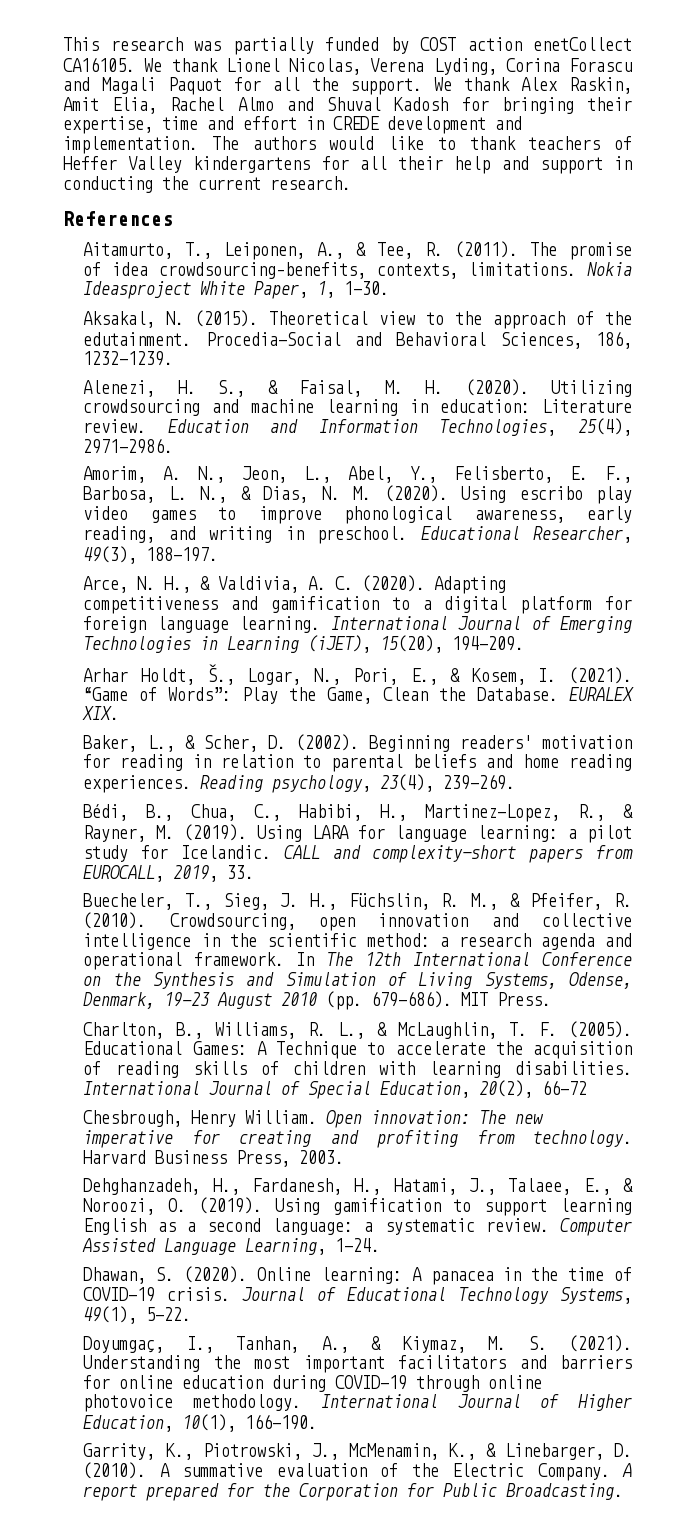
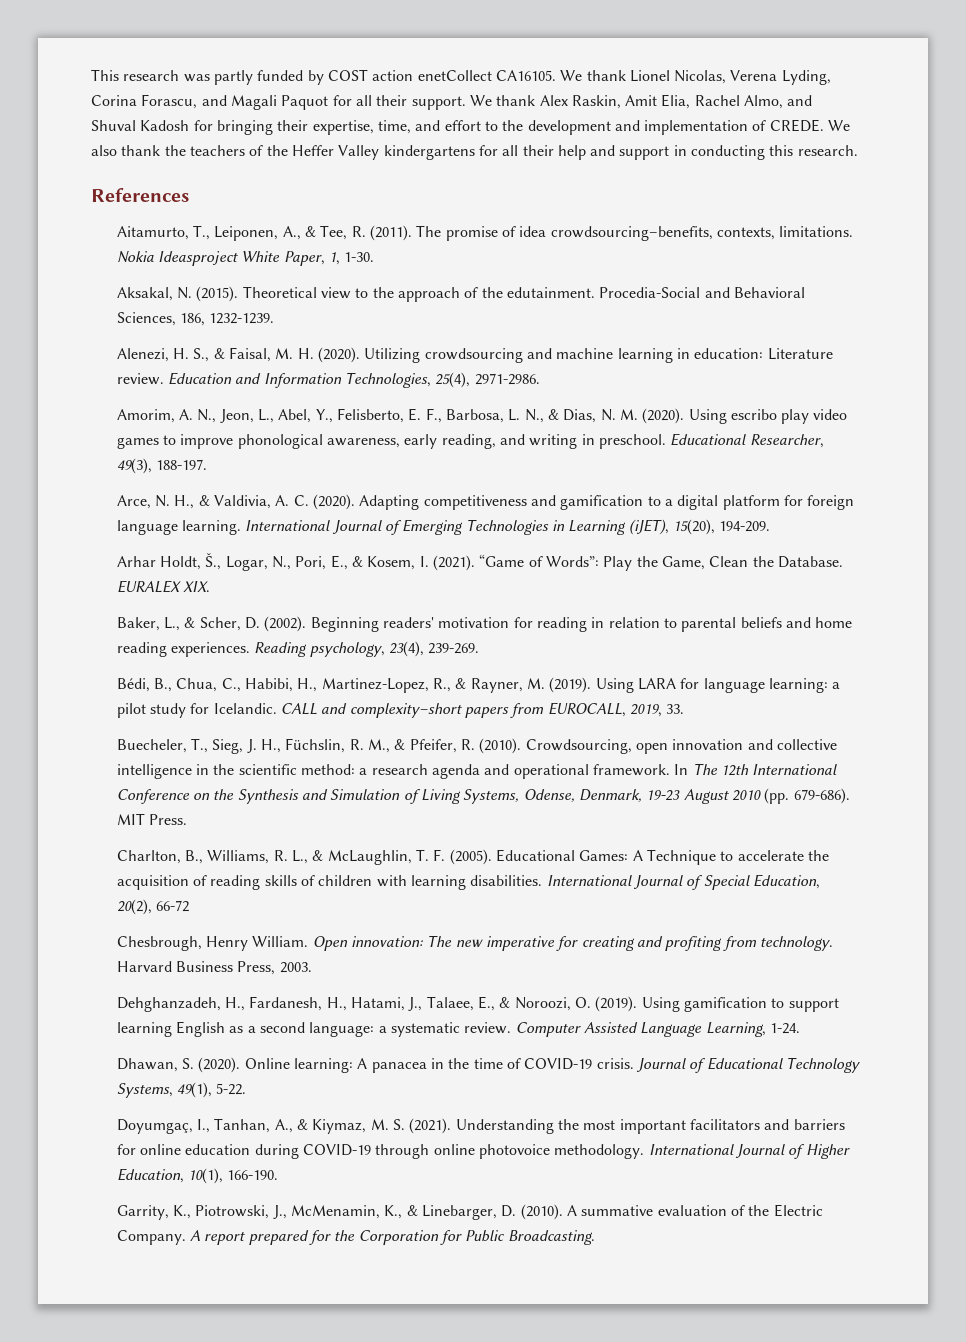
[232,37,314,55] partially -> [213,70,253,85] partly
[569,58,632,72] Forascu -> [141,94,198,109] Forascu,
[311,77,339,91] the -> [376,95,408,106] their
[237,97,274,111] Almo -> [744,95,784,109] Almo,
[162,116,198,130] time -> [377,120,411,134] time,
[306,116,522,134] [63,136,516,154] in CREDE development and implementation. The authors would like to thank -> [484,119,851,135] [91,145,186,156] to the development and implementation of CREDE. We also thank the
(632, 143) none -> [266,145,288,156] the
[162,176,261,190] the current -> [769,145,794,156] this

